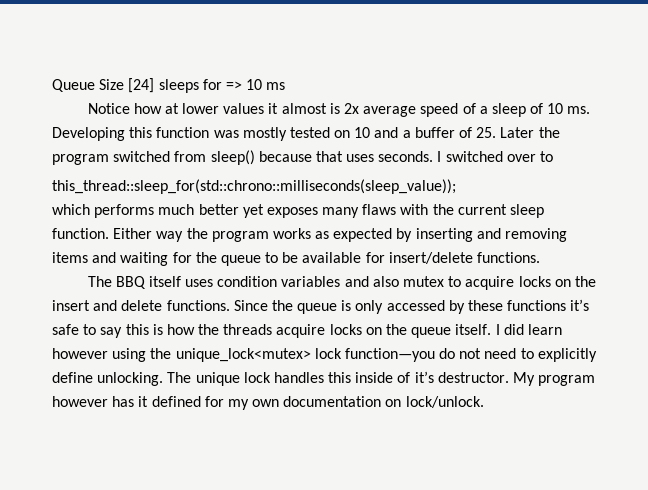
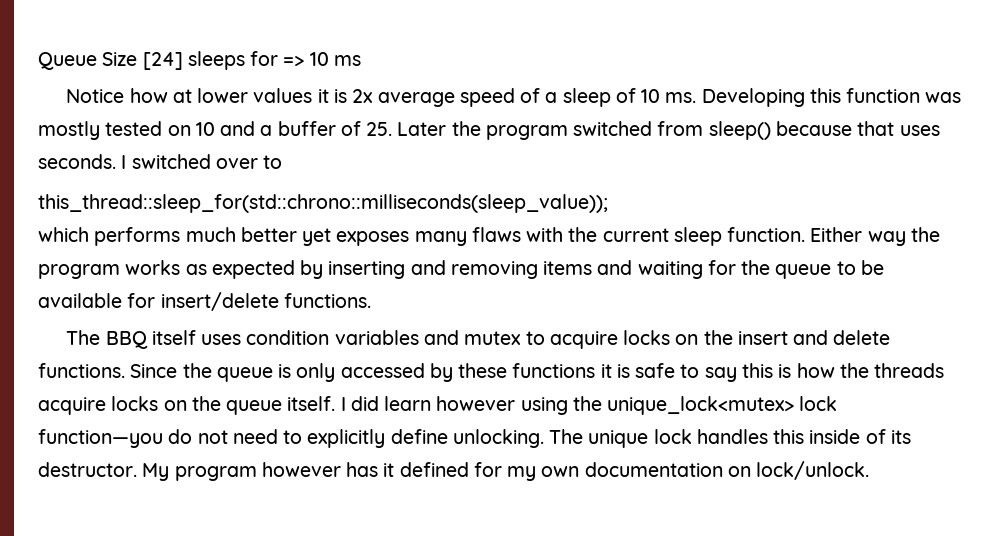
[281,103,327,114] almost -> (329, 96) none
[372,276,399,287] also -> (459, 337) none
[570,299,590,311] it’s -> [600,364,630,378] it is
[414,371,434,383] it’s -> [890,430,911,444] its

